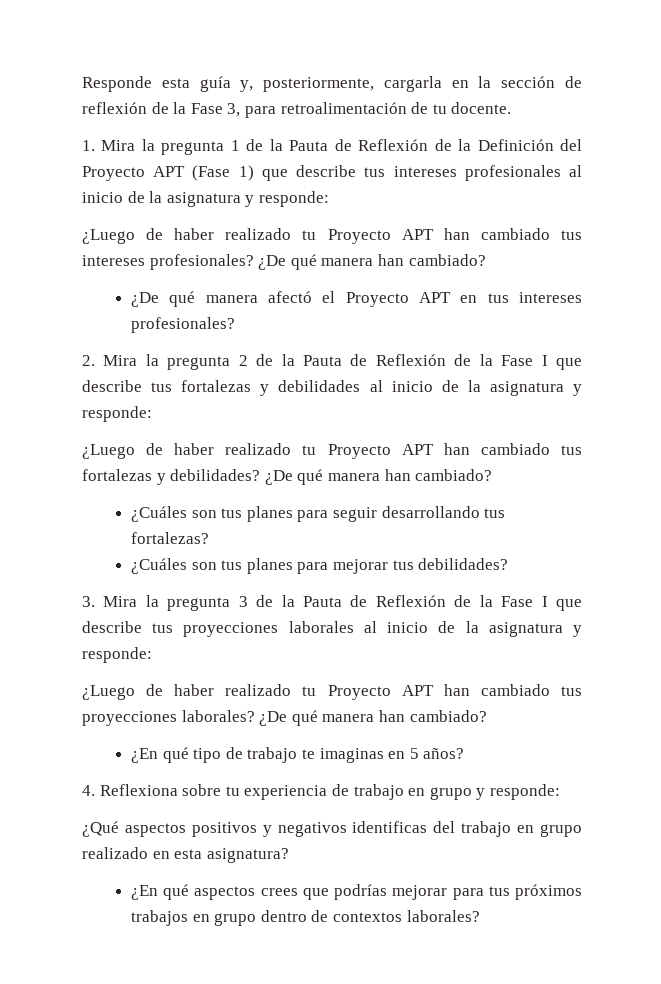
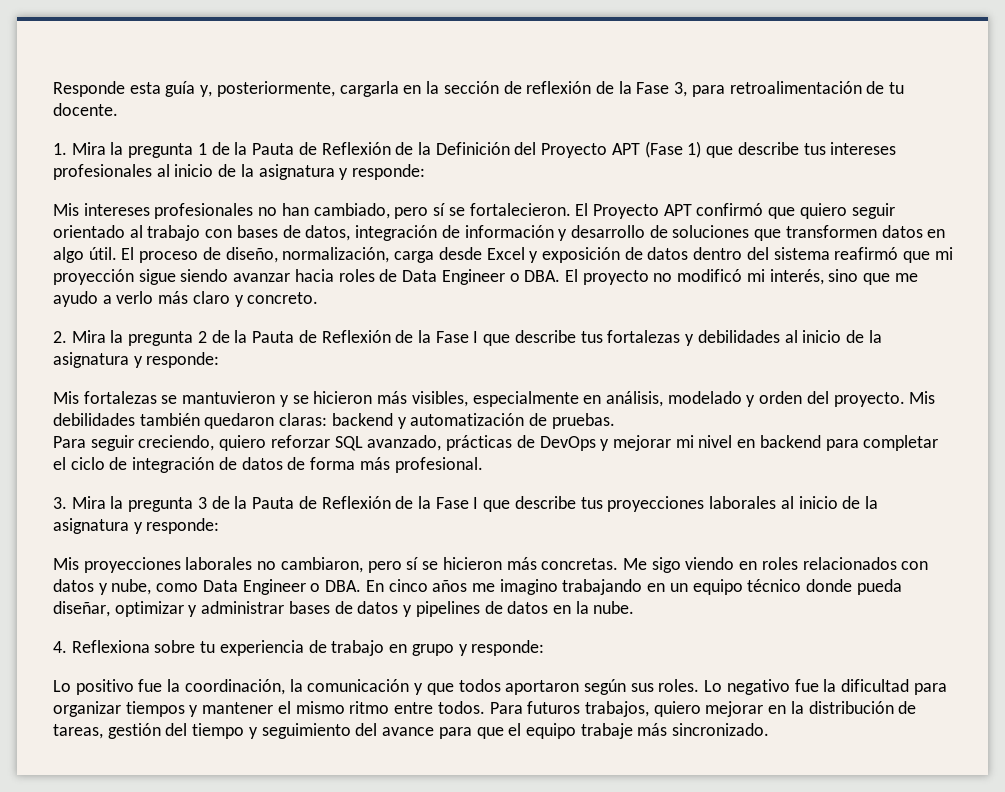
[82,228,582,244] [82,254,486,270] [131,291,583,307] [131,317,236,333] ¿Luego de haber realizado tu Proyecto APT han cambiado tus intereses profesionales? ¿De qué manera han cambiado? // ¿De qué manera afectó el Proyecto APT en tus intereses profesionales? -> [53,203,895,219] [53,225,946,241] [53,247,953,263] [53,269,918,285] [53,291,319,307] Mis intereses profesionales no han cambiado, pero sí se fortalecieron. El Proyecto APT confirmó que quiero seguir orientado al trabajo con bases de datos, integración de información y desarrollo de soluciones que transformen datos en algo útil. El proceso de diseño, normalización, carga desde Excel y exposición de datos dentro del sistema reafirmó que mi proyección sigue siendo avanzar hacia roles de Data Engineer o DBA. El proyecto no modificó mi interés, sino que me ayudo a verlo más claro y concreto.
[82,443,582,459] [82,469,493,485] [131,506,506,522] [131,532,210,544] [131,558,509,574] ¿Luego de haber realizado tu Proyecto APT han cambiado tus fortalezas y debilidades? ¿De qué manera han cambiado? // ¿Cuáles son tus planes para seguir desarrollando tus fortalezas? // ¿Cuáles son tus planes para mejorar tus debilidades? -> [53,391,936,407] [53,413,615,429] [53,435,939,451] [53,457,483,473] Mis fortalezas se mantuvieron y se hicieron más visibles, especialmente en análisis, modelado y orden del proyecto. Mis debilidades también quedaron claras: backend y automatización de pruebas. // Para seguir creciendo, quiero reforzar SQL avanzado, prácticas de DevOps y mejorar mi nivel en backend para completar el ciclo de integración de datos de forma más profesional.
[82,684,582,700] [82,710,487,726] [131,747,465,763] ¿Luego de haber realizado tu Proyecto APT han cambiado tus proyecciones laborales? ¿De qué manera han cambiado? // ¿En qué tipo de trabajo te imaginas en 5 años? -> [53,557,929,573] [53,579,902,595] [53,601,635,617] Mis proyecciones laborales no cambiaron, pero sí se hicieron más concretas. Me sigo viendo en roles relacionados con datos y nube, como Data Engineer o DBA. En cinco años me imagino trabajando en un equipo técnico donde pueda diseñar, optimizar y administrar bases de datos y pipelines de datos en la nube.
[82,821,583,837] [82,847,289,863] [131,884,582,900] [131,910,480,926] ¿Qué aspectos positivos y negativos identificas del trabajo en grupo realizado en esta asignatura? // ¿En qué aspectos crees que podrías mejorar para tus próximos trabajos en grupo dentro de contextos laborales? -> [53,679,947,695] [53,701,917,717] [53,723,770,739] Lo positivo fue la coordinación, la comunicación y que todos aportaron según sus roles. Lo negativo fue la dificultad para organizar tiempos y mantener el mismo ritmo entre todos. Para futuros trabajos, quiero mejorar en la distribución de tareas, gestión del tiempo y seguimiento del avance para que el equipo trabaje más sincronizado.

